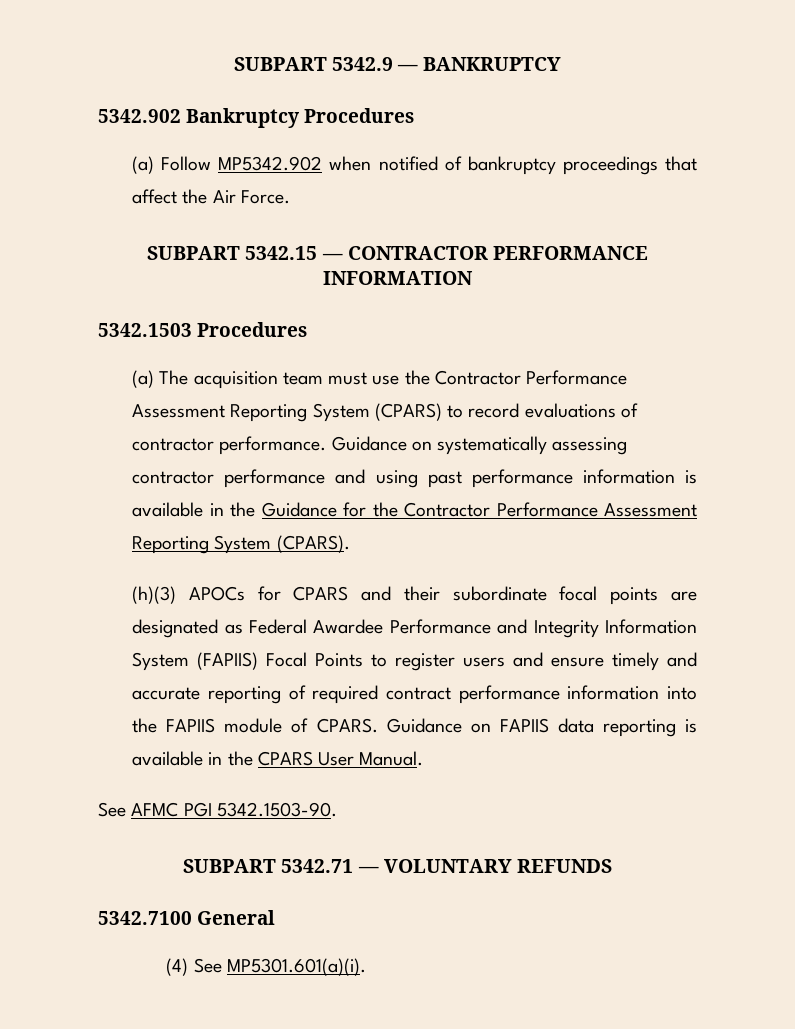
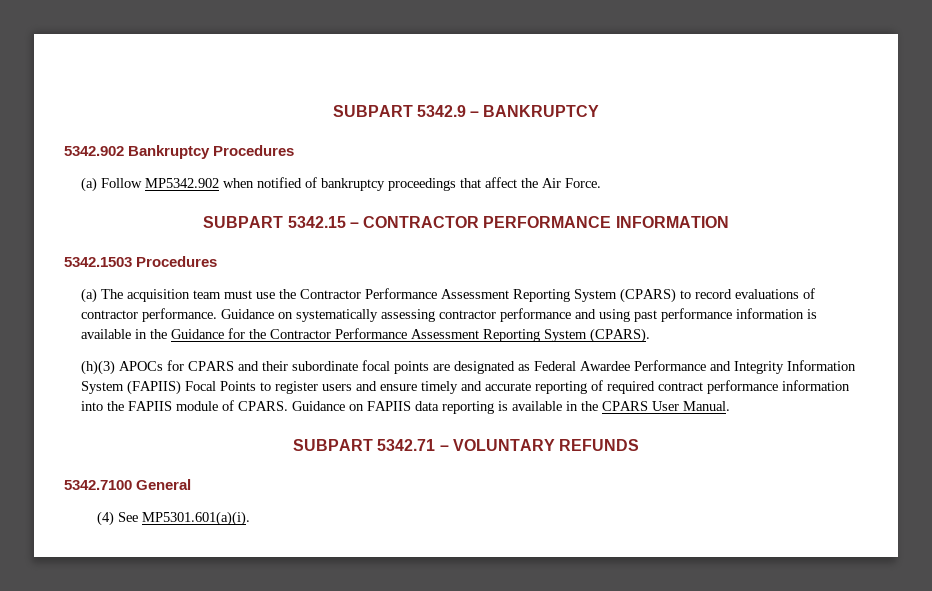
[397,64,419,71] — -> [470,111,480,117] –
[321,253,343,260] — -> [349,222,359,228] –
[98,802,337,817] // See AFMC PGI 5342.1503-90. -> (730, 406) none
[357,866,379,873] — -> [439,445,449,451] –

